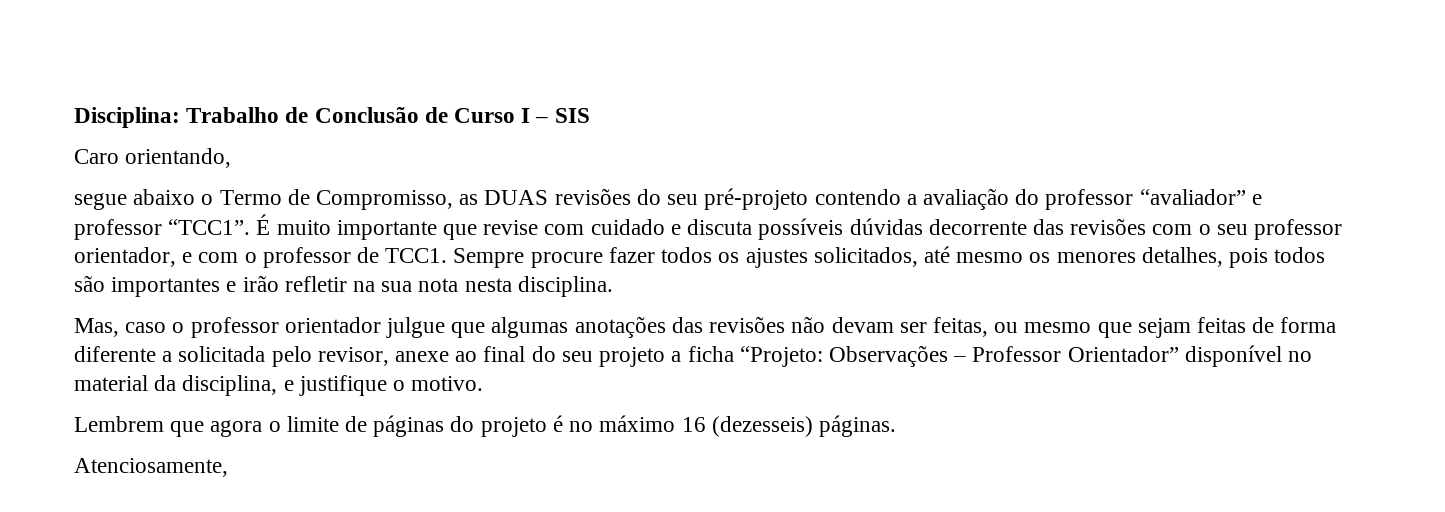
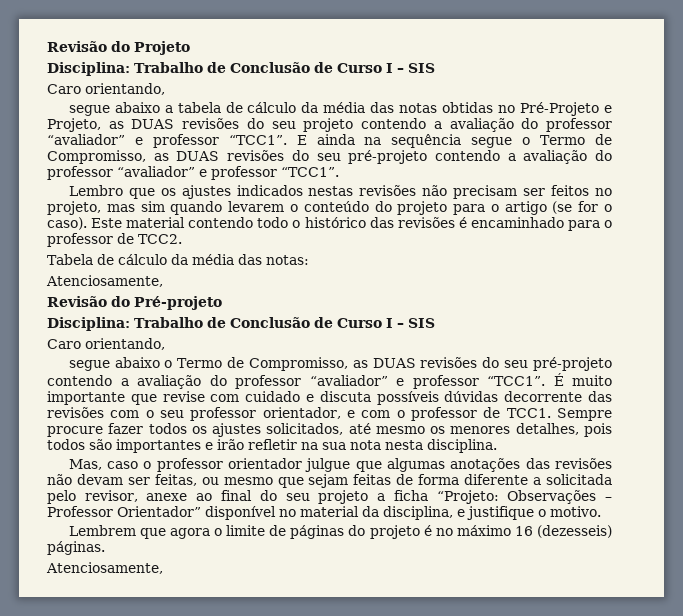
(74, 117) none -> [47,41,190,55] [47,62,435,76] [47,83,165,95] [68,102,612,116] [47,118,612,132] [47,134,613,148] [47,150,612,164] [47,166,339,180] [68,185,612,199] [47,201,612,215] [47,217,612,231] [47,233,182,247] [47,254,309,265] [46,275,163,287] [47,296,222,310] Revisão do Projeto // Disciplina: Trabalho de Conclusão de Curso I – SIS // Caro orientando, // segue abaixo a tabela de cálculo da média das notas obtidas no Pré-Projeto e Projeto, as DUAS revisões do seu projeto contendo a avaliação do professor “avaliador” e professor “TCC1”. E ainda na sequência segue o Termo de Compromisso, as DUAS revisões do seu pré-projeto contendo a avaliação do professor “avaliador” e professor “TCC1”. // Lembro que os ajustes indicados nestas revisões não precisam ser feitos no projeto, mas sim quando levarem o conteúdo do projeto para o artigo (se for o caso). Este material contendo todo o histórico das revisões é encaminhado para o professor de TCC2. // Tabela de cálculo da média das notas: // Atenciosamente, // Revisão do Pré-projeto //

